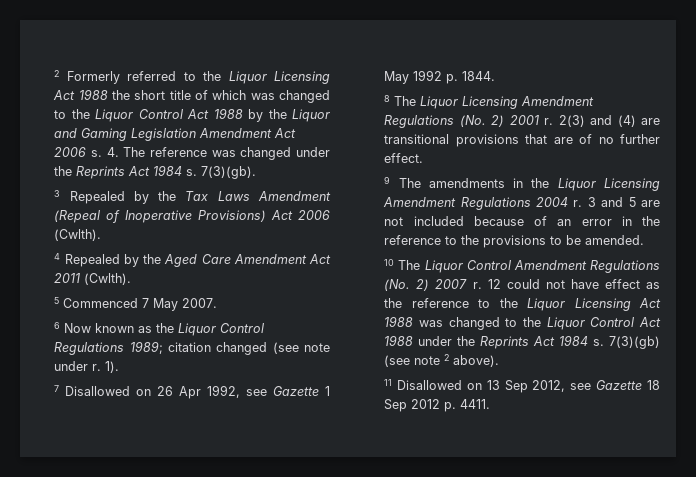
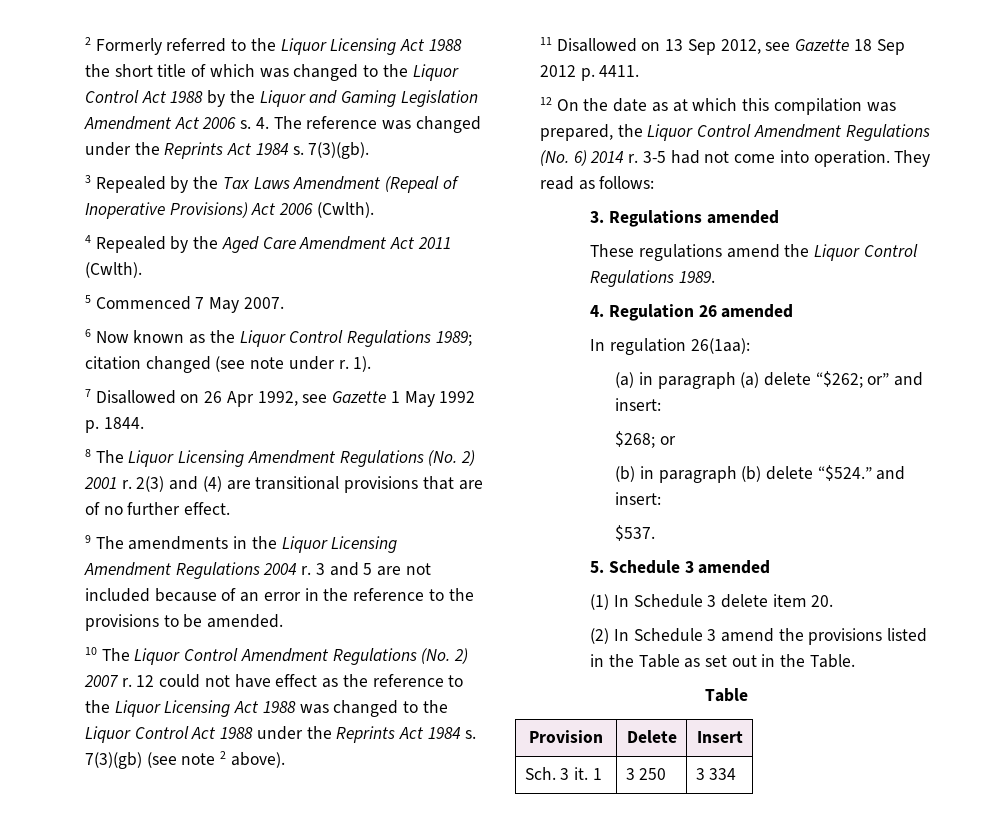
(491, 404) none -> [540,97,896,115] [540,124,930,141] [540,150,931,167] [540,176,655,190] [590,210,779,227] [590,244,918,261] [590,270,715,287] [590,304,794,321] [590,338,750,355] [615,371,924,389] [615,398,662,411] [615,431,676,448] [615,465,906,483] [615,492,662,505] [615,525,656,541] [590,560,771,574] [590,594,834,610] [590,628,928,645] [590,654,855,668] [705,688,748,702] [529,730,603,743] [626,730,677,743] [696,731,743,743] [524,767,602,780] [625,768,667,780] [695,768,737,780] // 12 On the date as at which this compilation was prepared, the Liquor Control Amendment Regulations (No. 6) 2014 r. 3-5 had not come into operation. They read as follows: // 3. Regulations amended // These regulations amend the Liquor Control Regulations 1989. // 4. Regulation 26 amended // In regulation 26(1aa): // (a) in paragraph (a) delete “$262; or” and insert: // $268; or // (b) in paragraph (b) delete “$524.” and insert: // $537. // 5. Schedule 3 amended // (1) In Schedule 3 delete item 20. // (2) In Schedule 3 amend the provisions listed in the Table as set out in the Table. // Table // Provision | Delete | Insert // Sch. 3 it. 1 | 3 250 | 3 334

